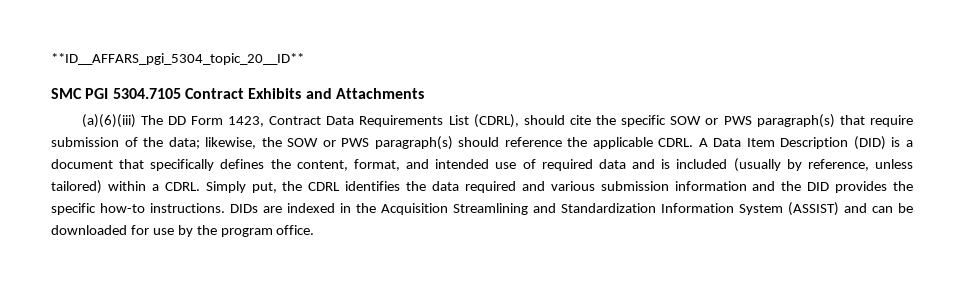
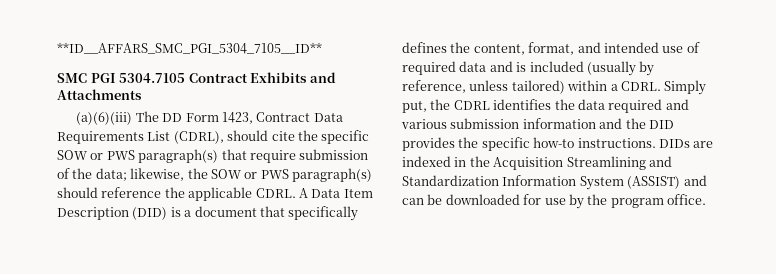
[51,53,304,65] **ID__AFFARS_pgi_5304_topic_20__ID** -> [57,42,322,54] **ID__AFFARS_SMC_PGI_5304_7105__ID**

